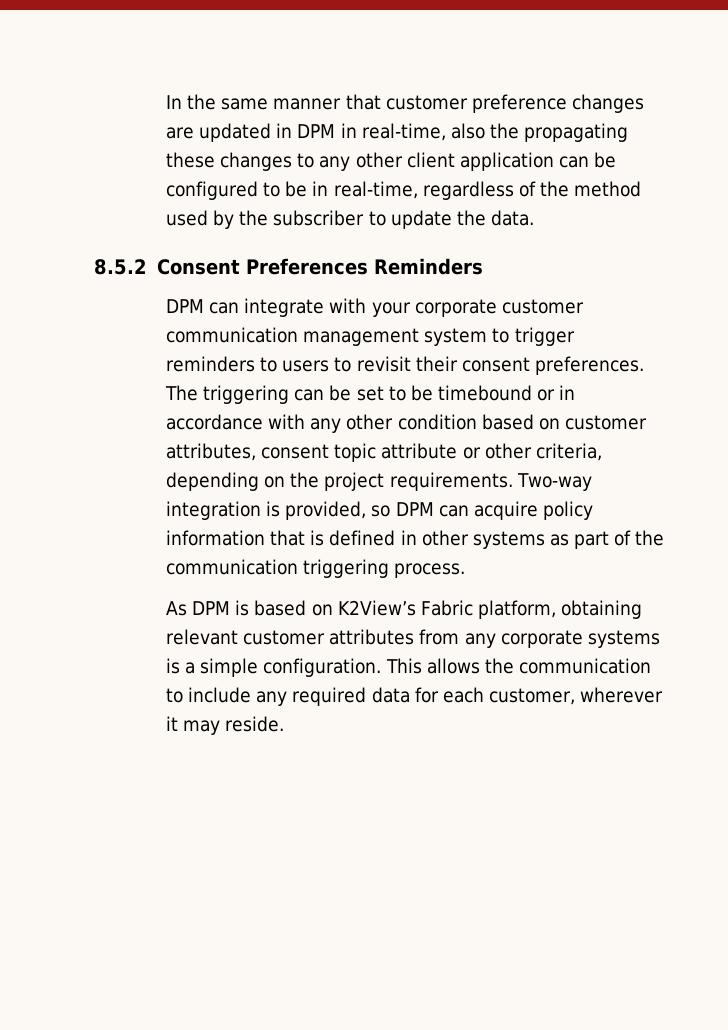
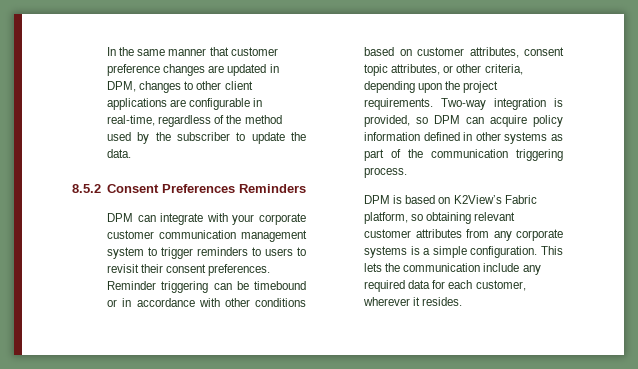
[297,123,629,142] [166,152,216,168] DPM in real-time, also the propagating these -> [107,81,137,92] DPM,
[319,156,351,171] any -> (194, 85) none
[459,152,617,171] [166,181,308,200] application can be configured to be -> [107,98,251,110] applications are configurable
[165,385,199,401] The -> [107,281,157,290] Reminder
[356,385,433,401] set to be -> (249, 285) none
[310,414,477,433] any other condition -> [224,298,306,307] other conditions
[381,443,458,459] attribute -> [391,64,441,75] attributes,
[264,476,286,488] on -> [418,83,443,93] upon
[270,530,325,546] that is -> (421, 136) none
[166,601,188,616] As -> (408, 172) none
(556, 609) none -> [411,214,424,221] so
[426,658,651,674] [166,688,184,703] allows the communication to -> [364,263,481,272] lets the communication
[183,716,285,735] may reside. -> [422,297,463,306] resides.

